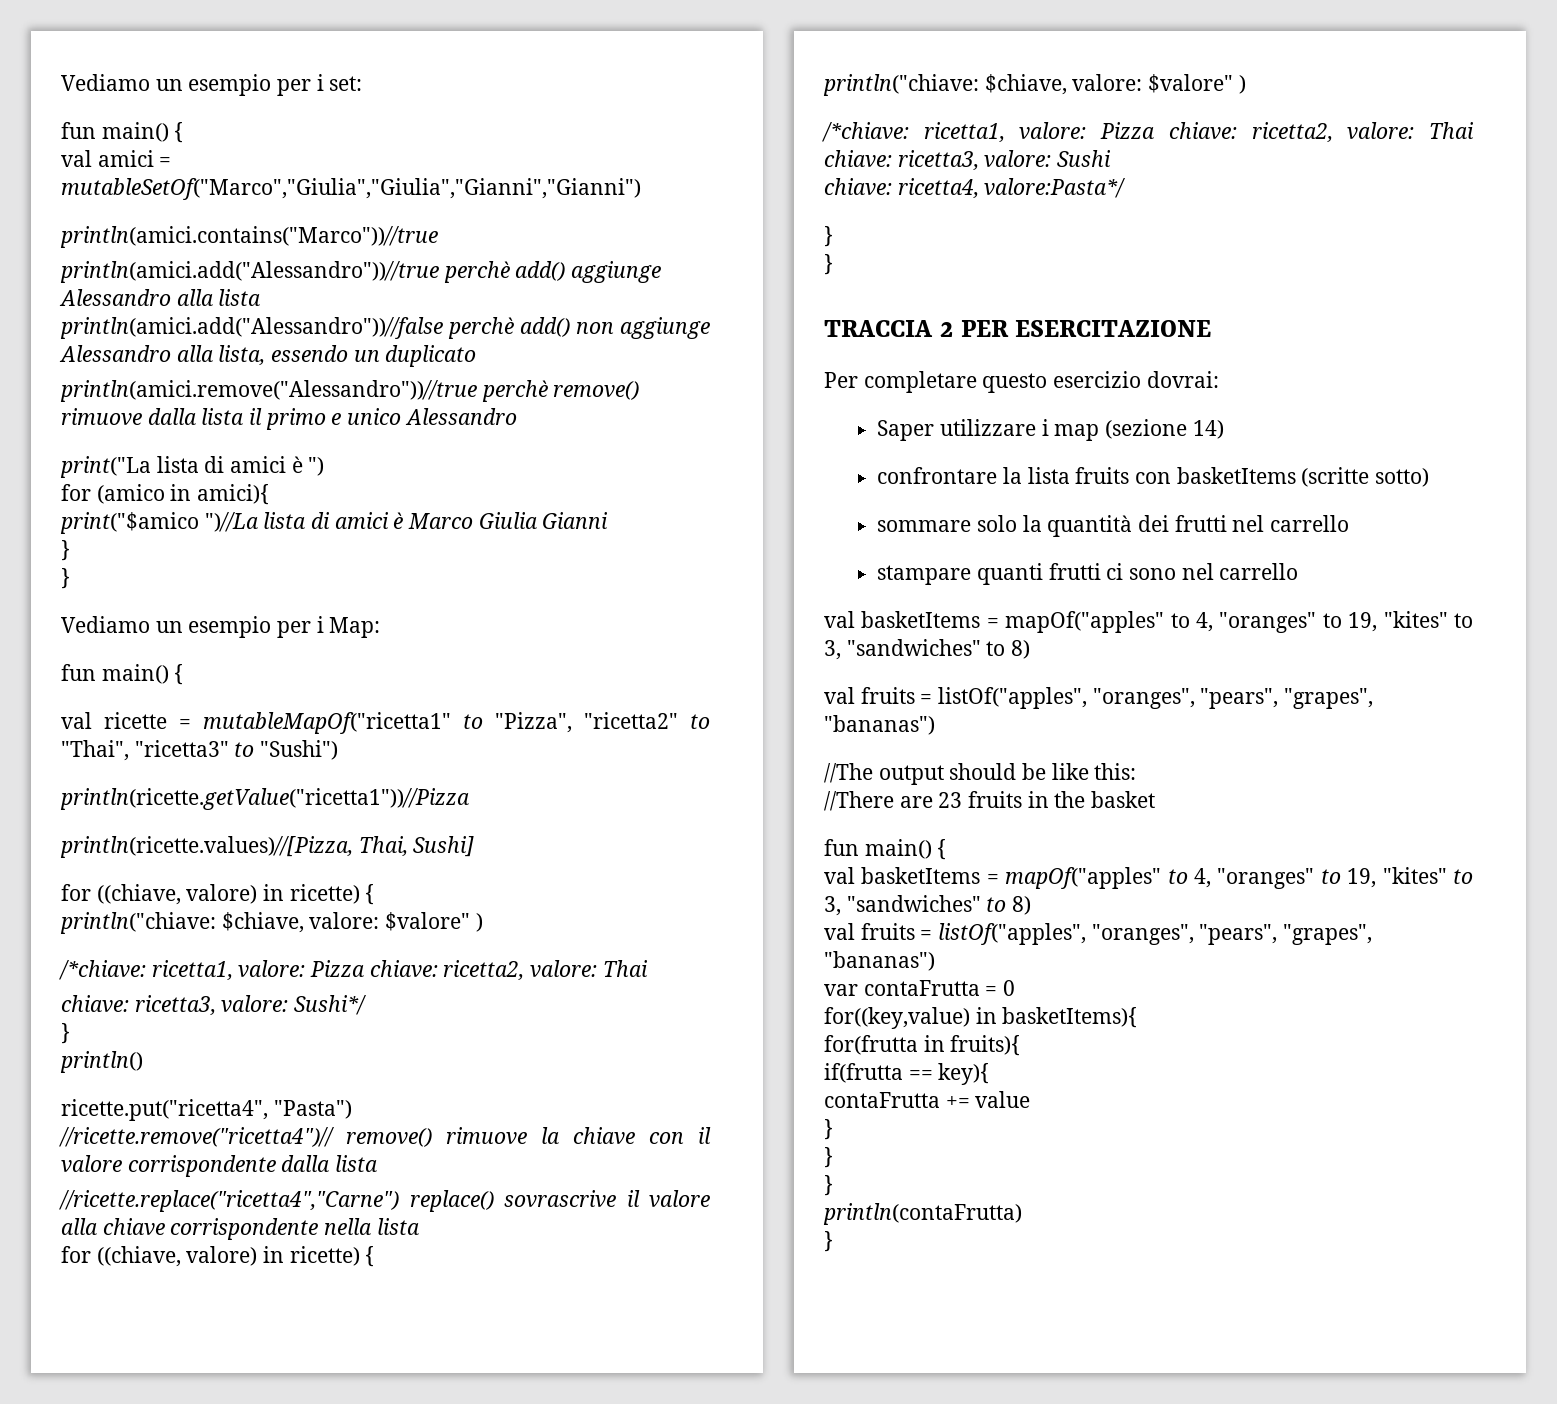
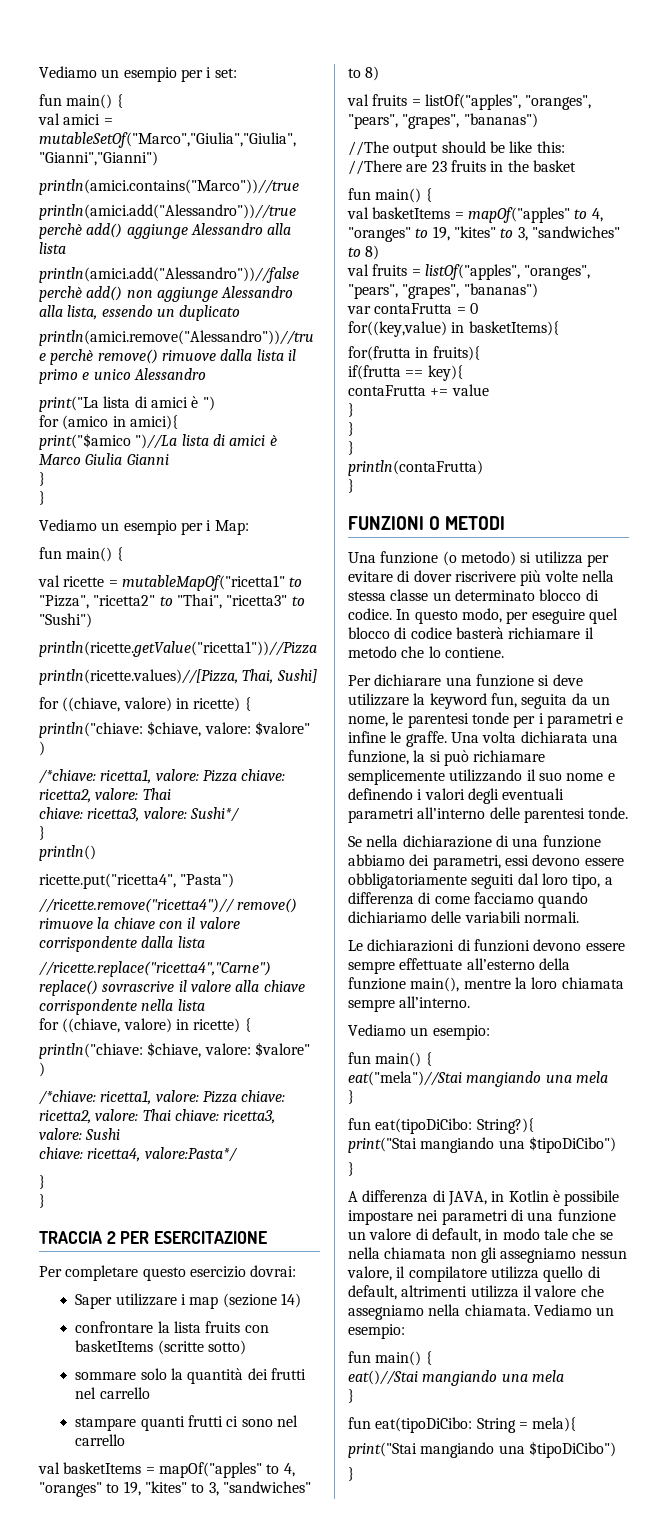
(833, 1241) none -> [348,516,506,530] [348,551,609,567] [348,570,614,586] [348,589,599,601] [348,608,618,624] [348,627,594,639] [348,646,504,658] [348,674,583,687] [348,693,610,709] [348,712,624,728] [348,731,618,747] [348,750,546,766] [348,769,615,785] [348,788,565,804] [348,807,629,823] [348,835,601,848] [348,854,624,870] [348,873,613,889] [348,892,589,908] [348,911,579,923] [348,939,625,952] [348,958,570,974] [348,977,624,992] [348,996,471,1012] [348,1024,490,1040] [348,1052,432,1067] [348,1071,608,1087] [348,1090,354,1104] [348,1118,534,1134] [348,1136,616,1153] [348,1162,354,1176] [348,1190,620,1206] [348,1209,616,1225] [348,1228,613,1243] [348,1247,627,1263] [347,1266,601,1282] [348,1285,604,1300] [348,1304,615,1320] [348,1324,405,1339] [348,1351,432,1366] [348,1370,564,1386] [348,1389,354,1403] [348,1417,577,1433] [348,1441,616,1458] [348,1467,354,1481] // FUNZIONI O METODI // Una funzione (o metodo) si utilizza per evitare di dover riscrivere più volte nella stessa classe un determinato blocco di codice. In questo modo, per eseguire quel blocco di codice basterà richiamare il metodo che lo contiene. // Per dichiarare una funzione si deve utilizzare la keyword fun, seguita da un nome, le parentesi tonde per i parametri e infine le graffe. Una volta dichiarata una funzione, la si può richiamare semplicemente utilizzando il suo nome e definendo i valori degli eventuali parametri all’interno delle parentesi tonde. // Se nella dichiarazione di una funzione abbiamo dei parametri, essi devono essere obbligatoriamente seguiti dal loro tipo, a differenza di come facciamo quando dichiariamo delle variabili normali. // Le dichiarazioni di funzioni devono essere sempre effettuate all’esterno della funzione main(), mentre la loro chiamata sempre all’interno. // Vediamo un esempio: // fun main() { // eat("mela")//Stai mangiando una mela // } // fun eat(tipoDiCibo: String?){ // print("Stai mangiando una $tipoDiCibo") // } // A differenza di JAVA, in Kotlin è possibile impostare nei parametri di una funzione un valore di default, in modo tale che se nella chiamata non gli assegniamo nessun valore, il compilatore utilizza quello di default, altrimenti utilizza il valore che assegniamo nella chiamata. Vediamo un esempio: // fun main() { // eat()//Stai mangiando una mela // } // fun eat(tipoDiCibo: String = mela){ // print("Stai mangiando una $tipoDiCibo") // }

